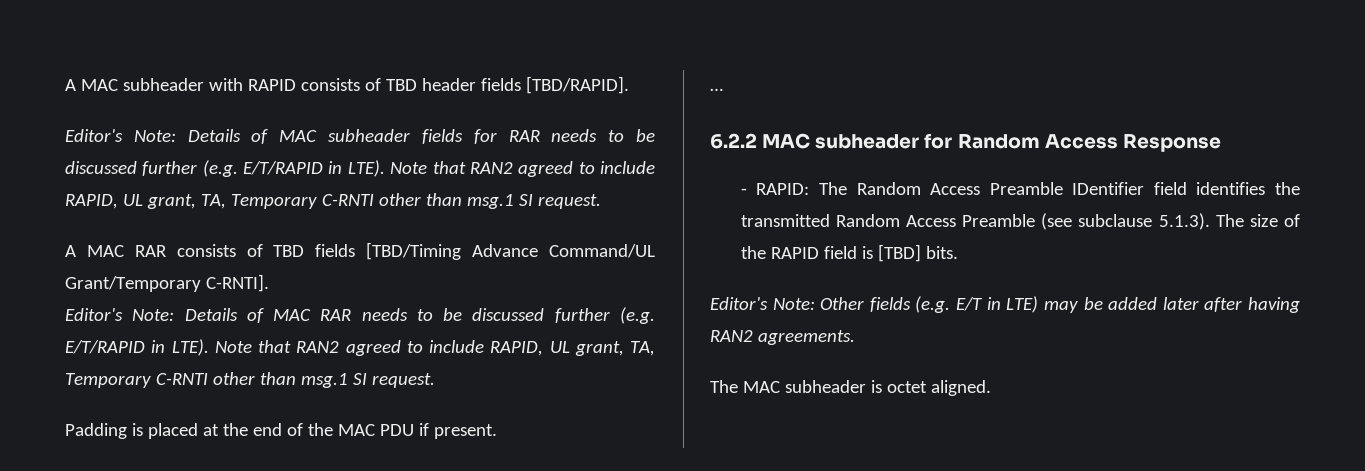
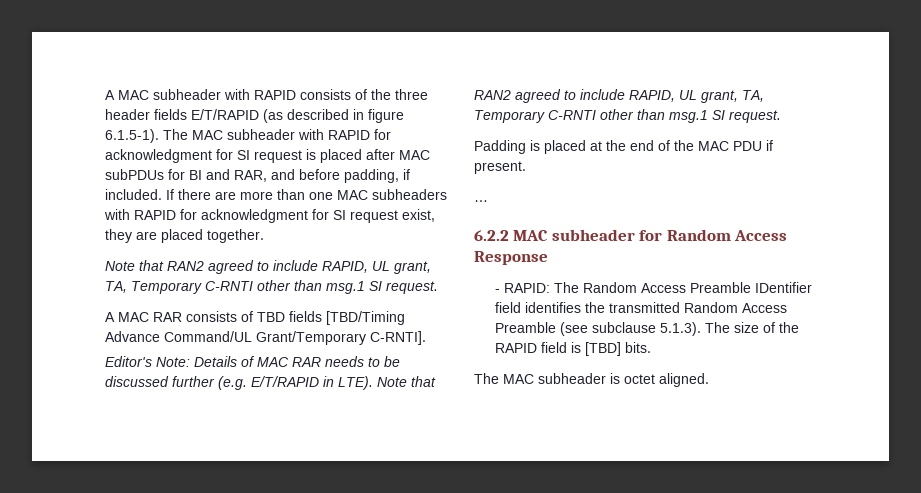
[385,76,629,94] [65,129,656,144] [65,160,385,177] TBD header fields [TBD/RAPID]. // Editor's Note: Details of MAC subheader fields for RAR needs to be discussed further (e.g. E/T/RAPID in LTE). -> [371,89,428,100] [105,109,404,123] [105,129,391,143] [105,149,430,163] [105,169,410,183] [105,189,447,200] [104,209,435,223] [105,229,264,243] the three header fields E/T/RAPID (as described in figure 6.1.5-1). The MAC subheader with RAPID for acknowledgment for SI request is placed after MAC subPDUs for BI and RAR, and before padding, if included. If there are more than one MAC subheaders with RAPID for acknowledgment for SI request exist, they are placed together. //
[710,296,1301,313] [710,330,855,345] // Editor's Note: Other fields (e.g. E/T in LTE) may be added later after having RAN2 agreements. -> (652, 347) none

